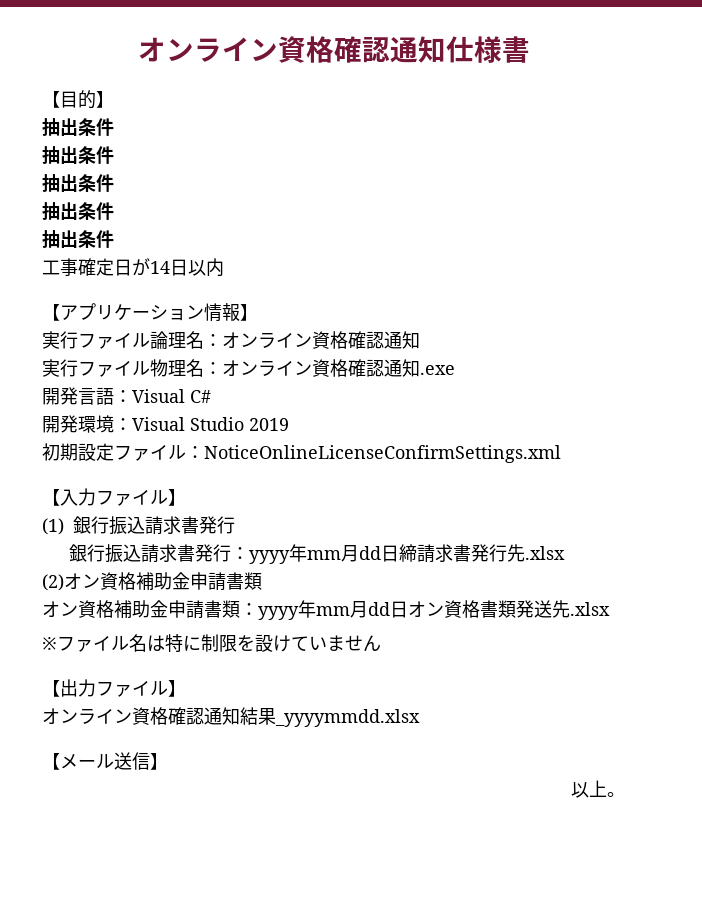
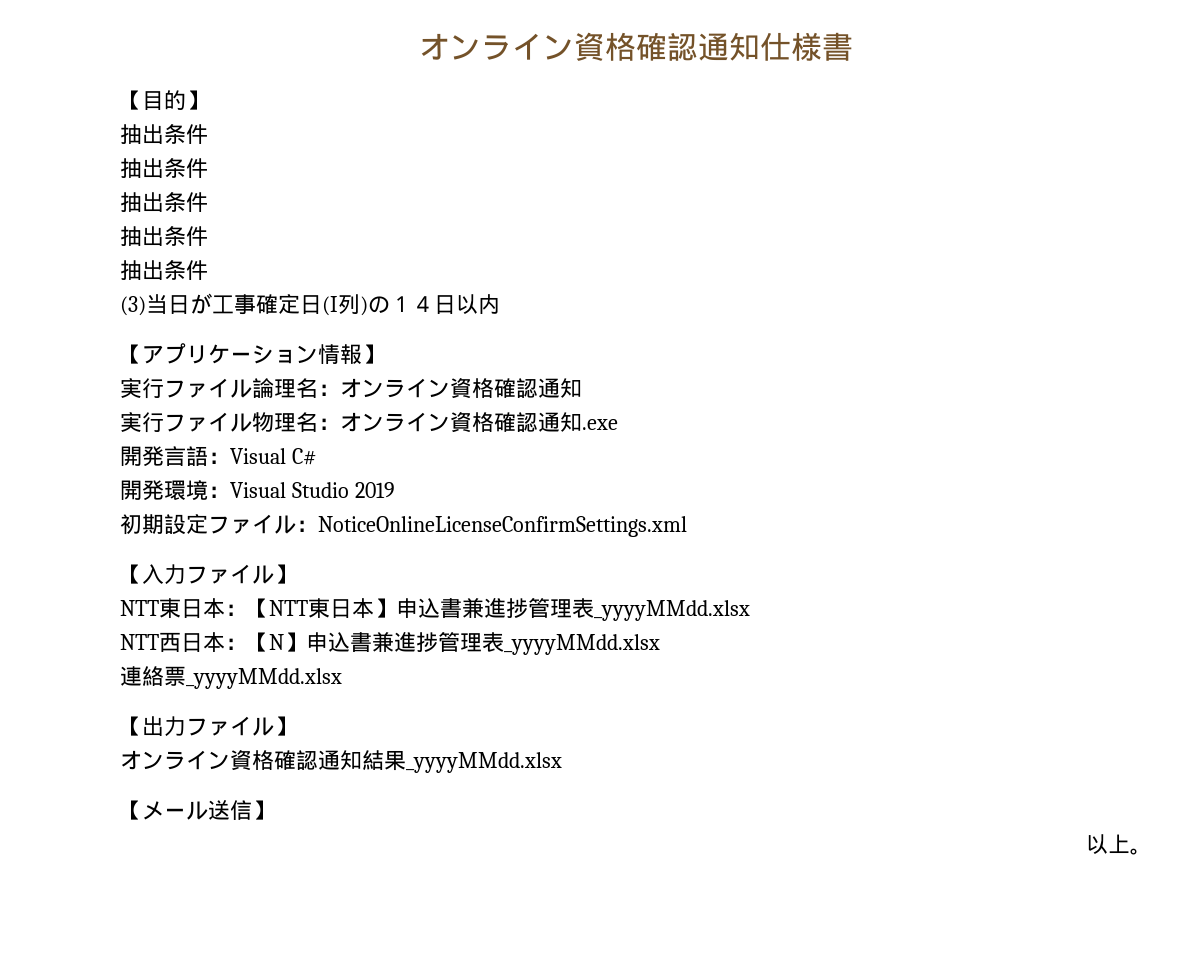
[42,258,170,276] 工事確定日が14 -> [120,293,434,316] (3)当日が工事確定日(I列)の１４
[42,516,235,535] [69,544,566,564] [42,572,262,591] [42,600,610,620] [42,634,381,652] (1)銀行振込請求書発行 // 銀行振込請求書発行：yyyy年mm月dd日締請求書発行先.xlsx // (2)オン資格補助金申請書類 // オン資格補助金申請書類：yyyy年mm月dd日オン資格書類発送先.xlsx // ※ファイル名は特に制限を設けていません -> [120,597,750,621] [120,631,660,655] [120,666,342,689] NTT東日本：【NTT東日本】申込書兼進捗管理表_yyyyMMdd.xlsx // NTT西日本：【N】申込書兼進捗管理表_yyyyMMdd.xlsx // 連絡票_yyyyMMdd.xlsx
[275,709,420,727] _yyyymmdd.xlsx -> [406,752,562,773] _yyyyMMdd.xlsx

